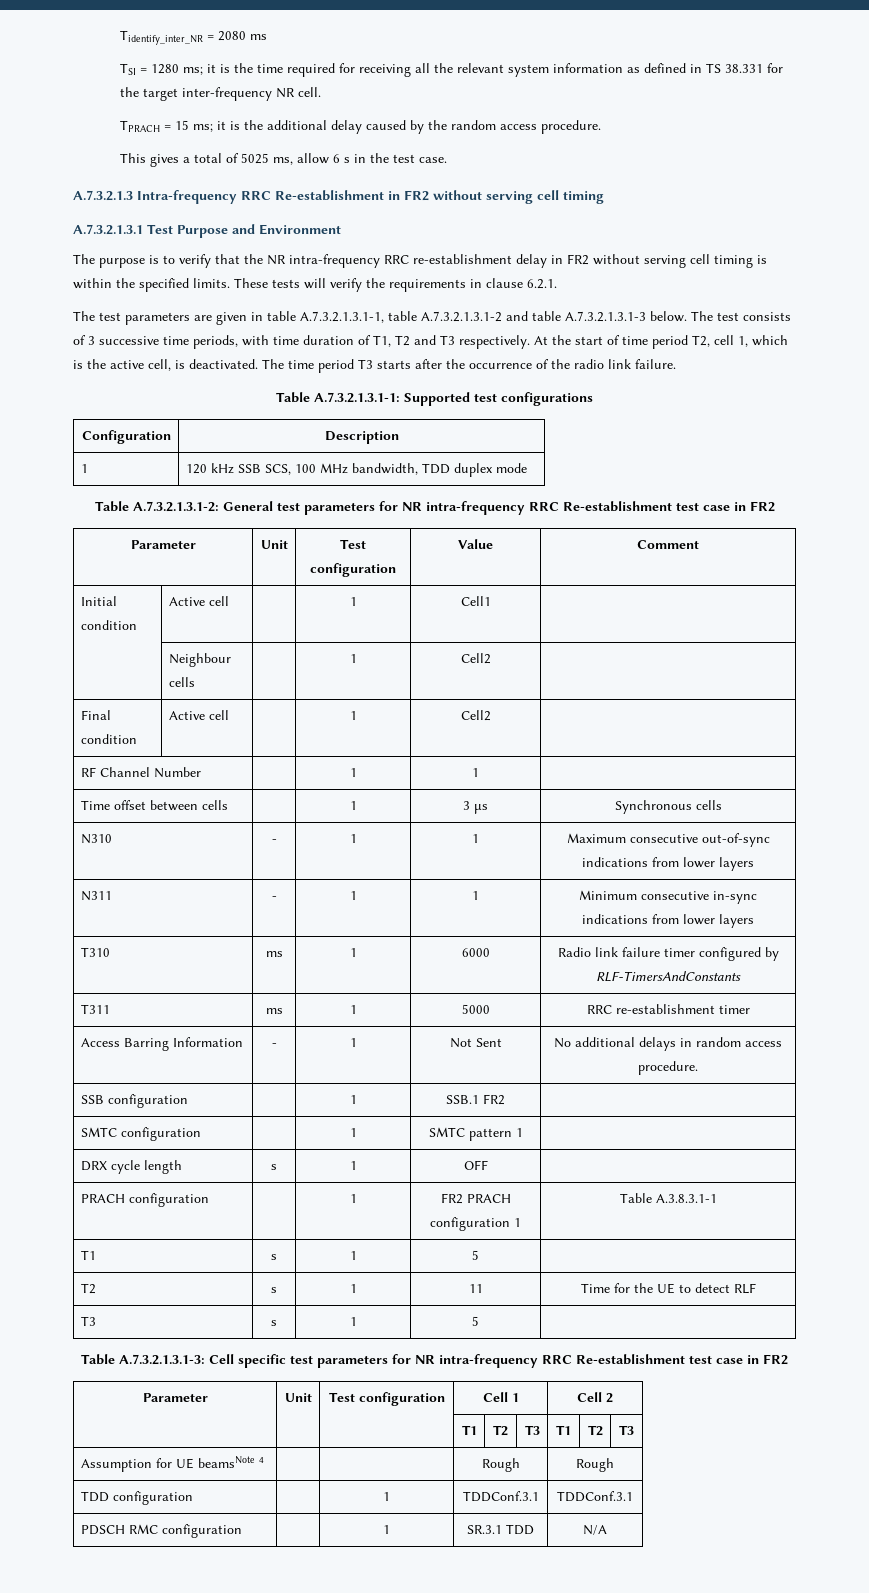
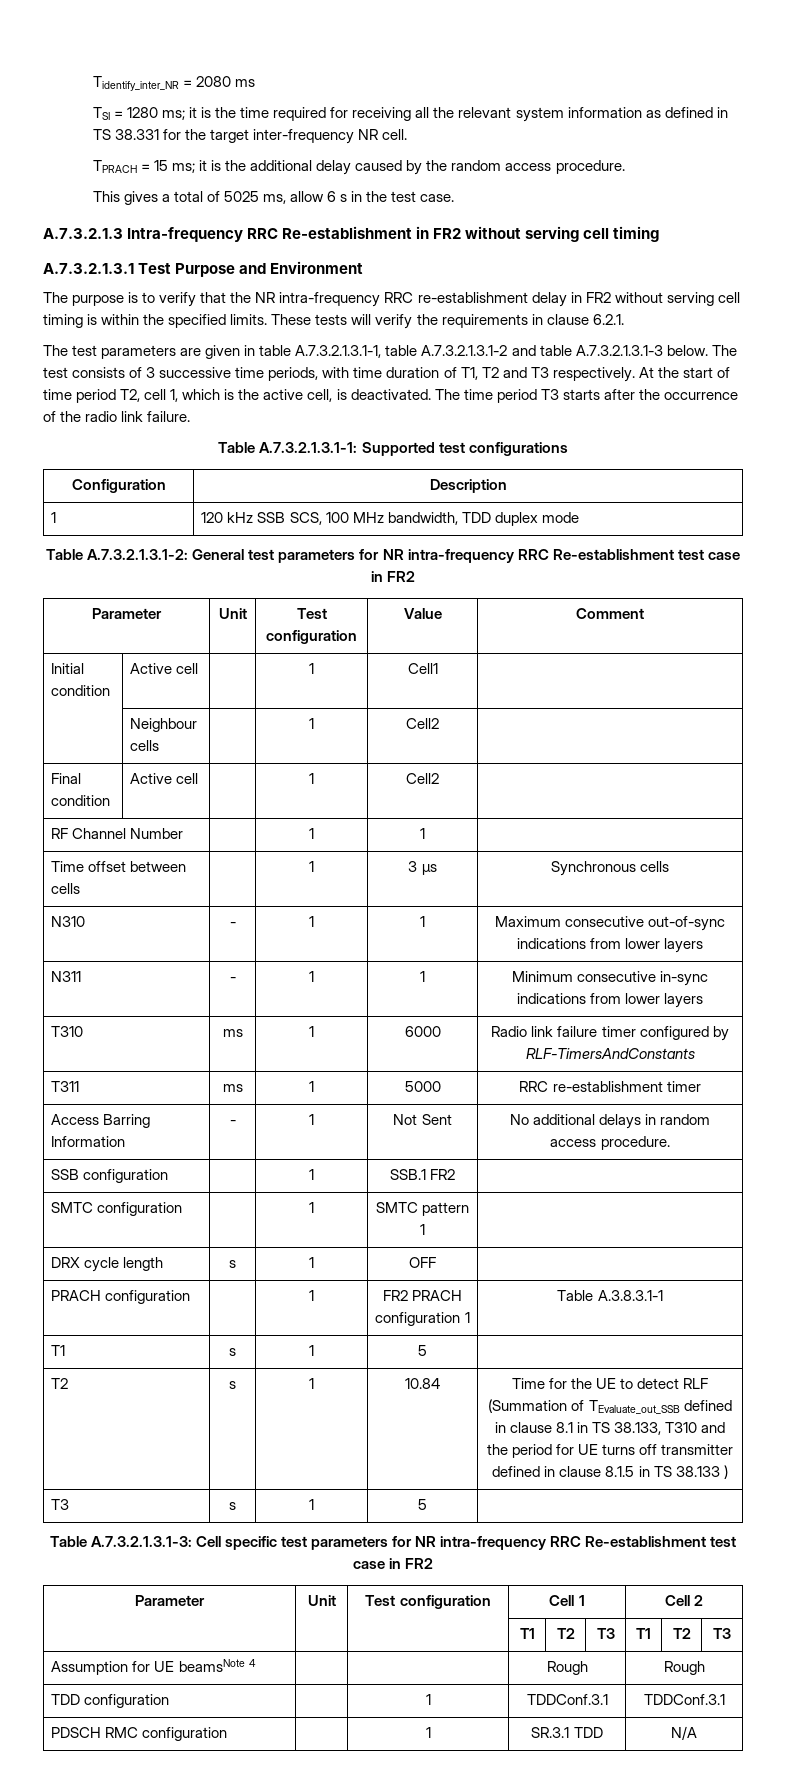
[468,1284,483,1293] 11 -> [405,1378,440,1389] 10.84
(756, 1288) none -> [488,1399,732,1414] [494,1422,726,1435] [486,1444,734,1458] [492,1465,728,1479] (Summation of TEvaluate_out_SSB defined in clause 8.1 in TS 38.133, T310 and the period for UE turns off transmitter defined in clause 8.1.5 in TS 38.133 )

